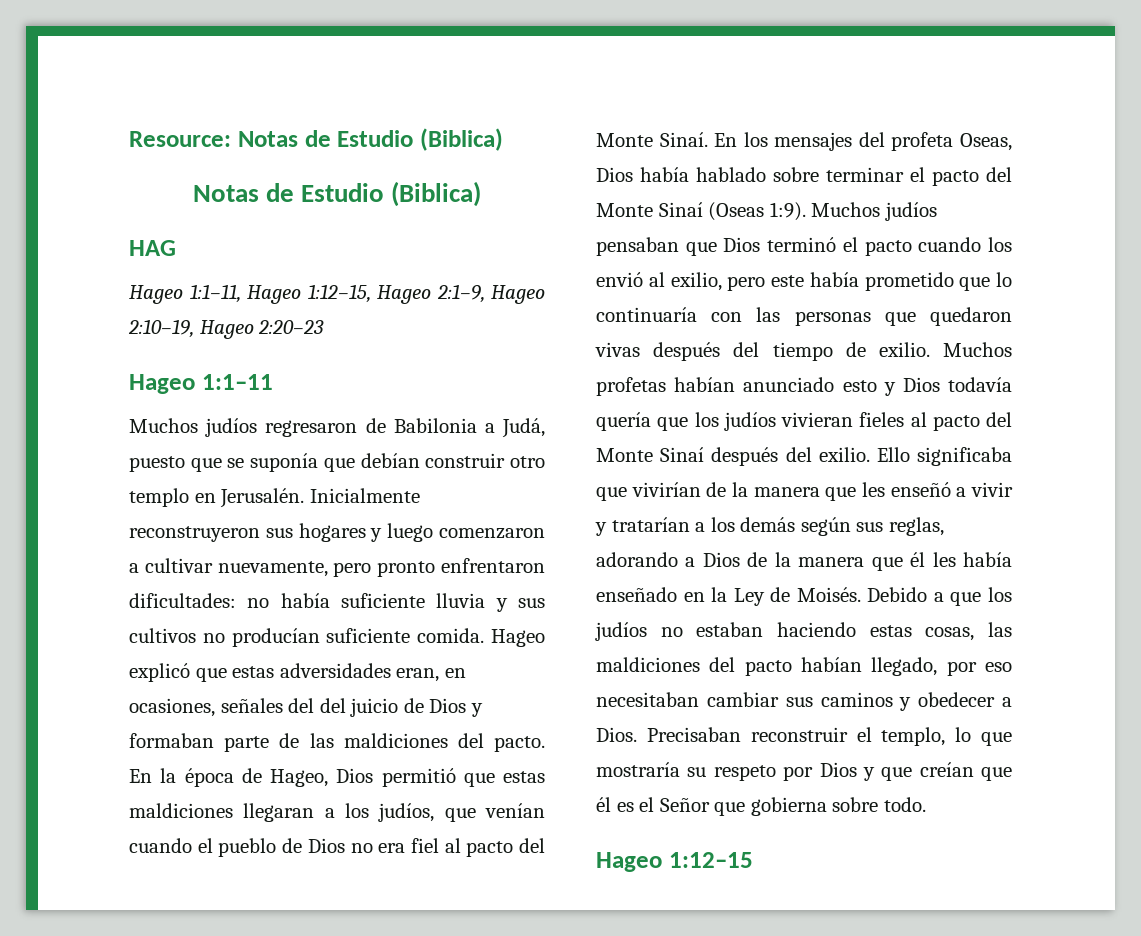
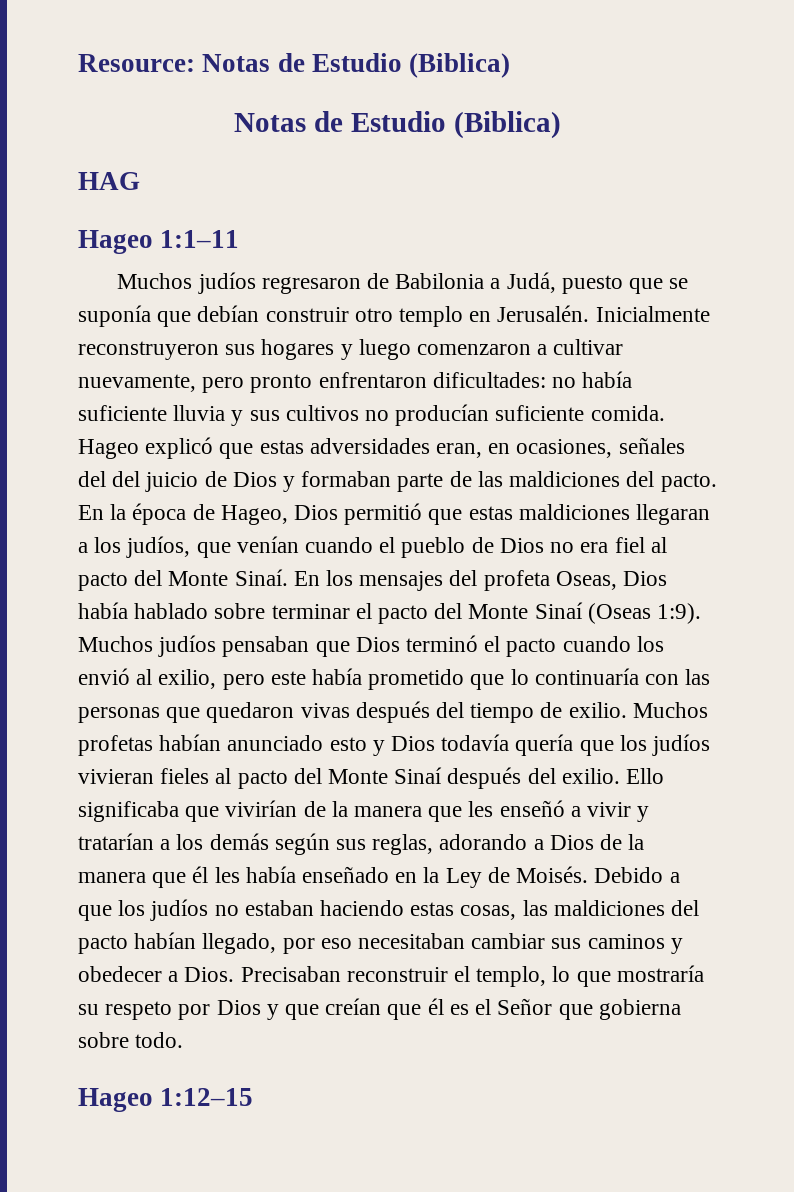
[129,284,545,304] [128,319,325,339] // Hageo 1:1–11, Hageo 1:12–15, Hageo 2:1–9, Hageo 2:10–19, Hageo 2:20–23 -> (140, 181) none

